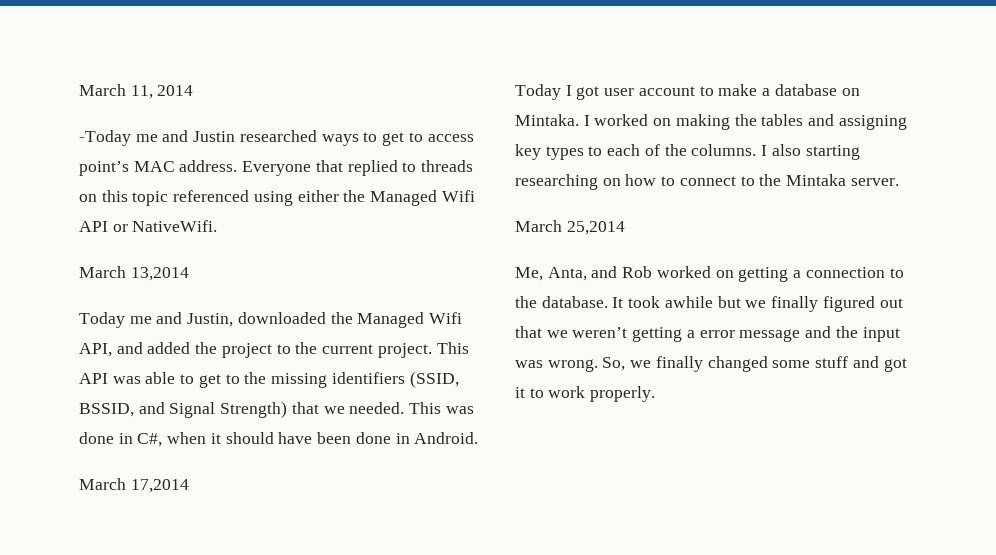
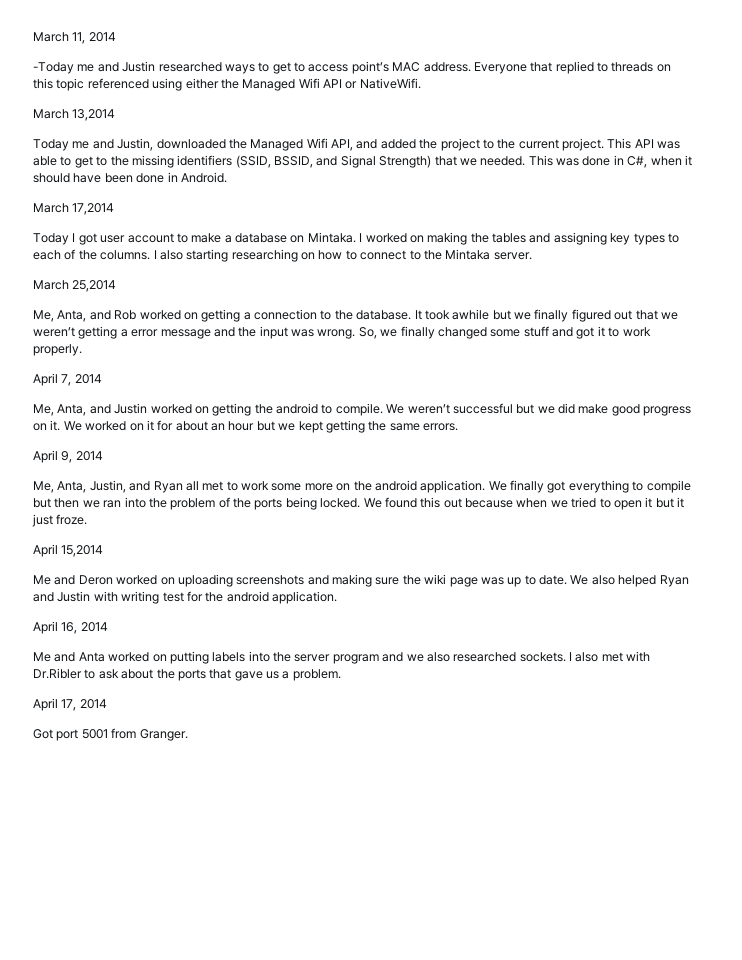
(656, 394) none -> [33,373,102,386] [33,403,692,416] [33,420,458,433] [33,450,103,463] [33,480,691,493] [33,497,684,510] [32,514,88,527] [33,544,104,557] [33,574,689,587] [33,591,337,604] [33,621,108,634] [33,651,651,664] [33,668,341,681] [33,698,107,711] [33,728,188,741] // April 7, 2014 // Me, Anta, and Justin worked on getting the android to compile. We weren’t successful but we did make good progress on it. We worked on it for about an hour but we kept getting the same errors. // April 9, 2014 // Me, Anta, Justin, and Ryan all met to work some more on the android application. We finally got everything to compile but then we ran into the problem of the ports being locked. We found this out because when we tried to open it but it just froze. // April 15,2014 // Me and Deron worked on uploading screenshots and making sure the wiki page was up to date. We also helped Ryan and Justin with writing test for the android application. // April 16, 2014 // Me and Anta worked on putting labels into the server program and we also researched sockets. I also met with Dr.Ribler to ask about the ports that gave us a problem. // April 17, 2014 // Got port 5001 from Granger.

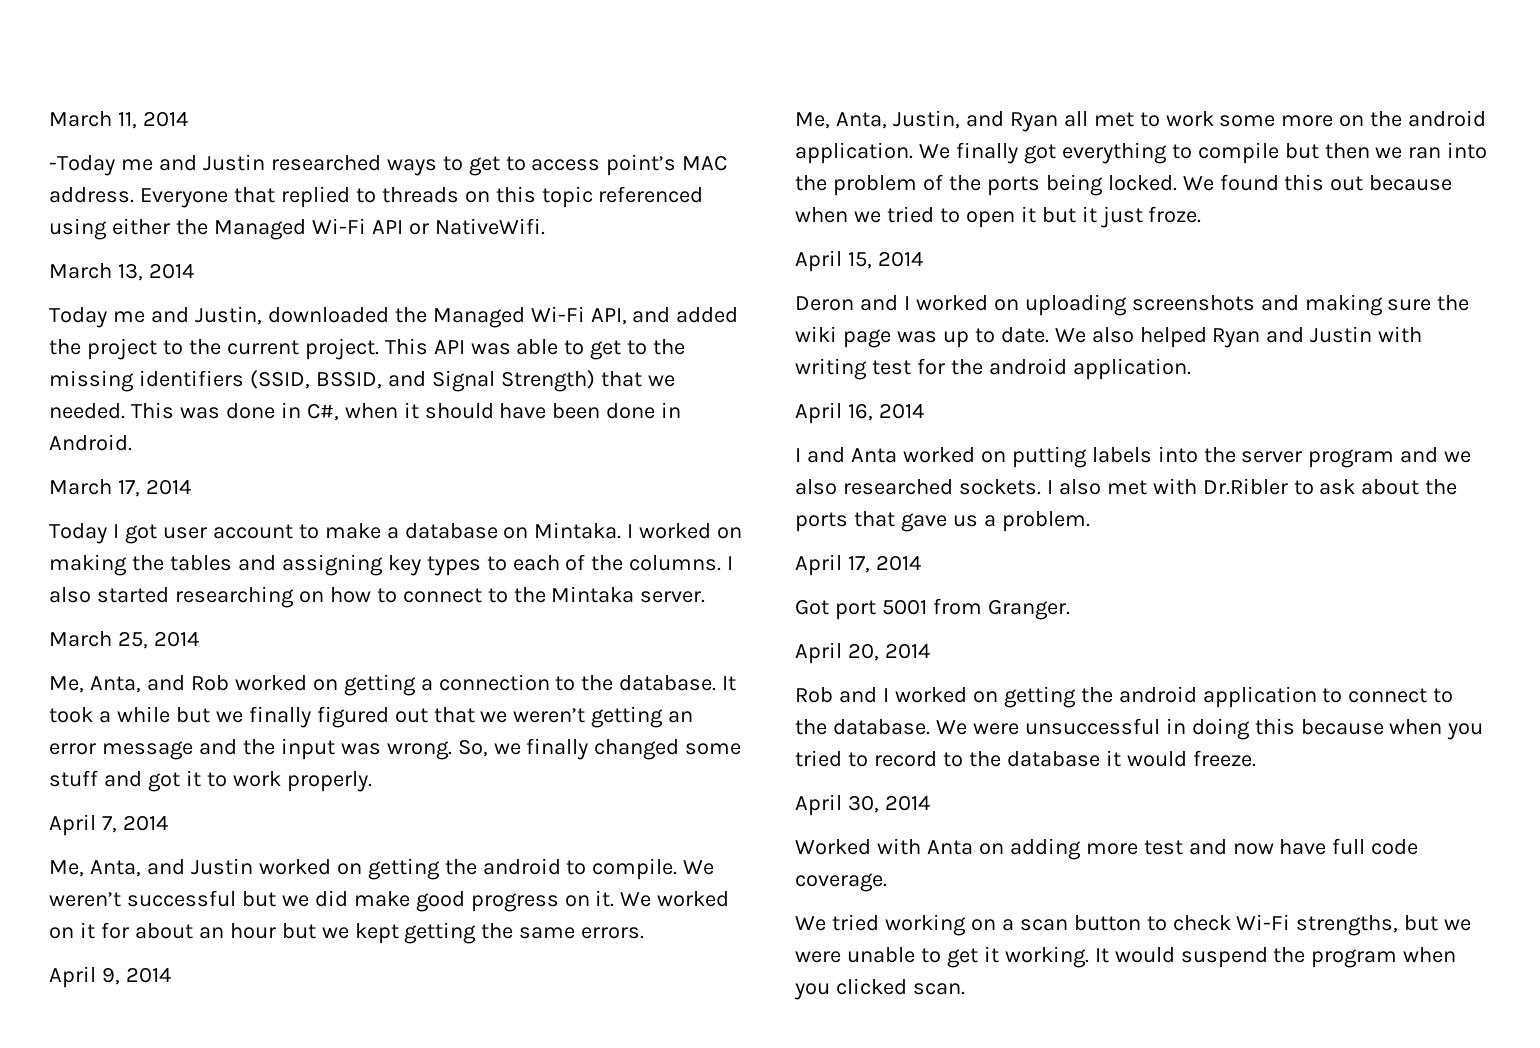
[298,78,320,88] Wifi -> [311,218,366,234] Wi-Fi
[72,109,116,121] 13,2014 -> [117,263,194,281] 13, 2014
[306,138,328,148] Wifi -> [530,306,585,322] Wi-Fi
[72,203,115,215] 17,2014 -> [117,479,191,497] 17, 2014
[186,249,229,262] starting -> [96,587,169,603] started
[72,280,117,292] 25,2014 -> [117,631,199,649] 25, 2014
[452,309,490,320] awhile -> [98,706,170,723] a while
[120,329,128,337] a -> [668,711,694,723] an
[61,545,104,557] [33,575,113,585] 15,2014 // Me and Deron -> [847,251,923,269] [795,295,910,311] 15, 2014 // Deron and I
[33,652,51,662] Me -> [795,448,801,462] I
(188, 735) none -> [795,642,930,664] [795,686,1454,708] [795,718,1484,740] [795,750,1256,767] [795,794,930,816] [795,838,1419,860] [795,873,887,892] [795,914,1472,936] [795,946,1457,968] [794,978,965,1000] // April 20, 2014 // Rob and I worked on getting the android application to connect to the database. We were unsuccessful in doing this because when you tried to record to the database it would freeze. // April 30, 2014 // Worked with Anta on adding more test and now have full code coverage. // We tried working on a scan button to check Wi-Fi strengths, but we were unable to get it working. It would suspend the program when you clicked scan.

